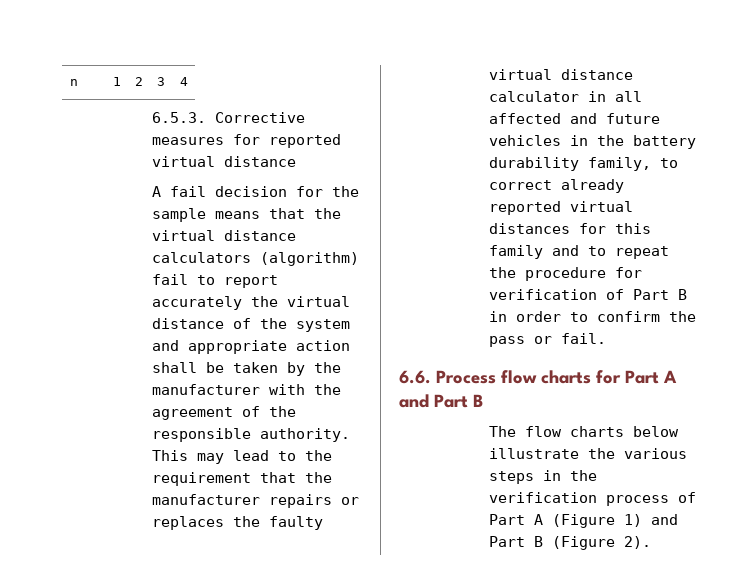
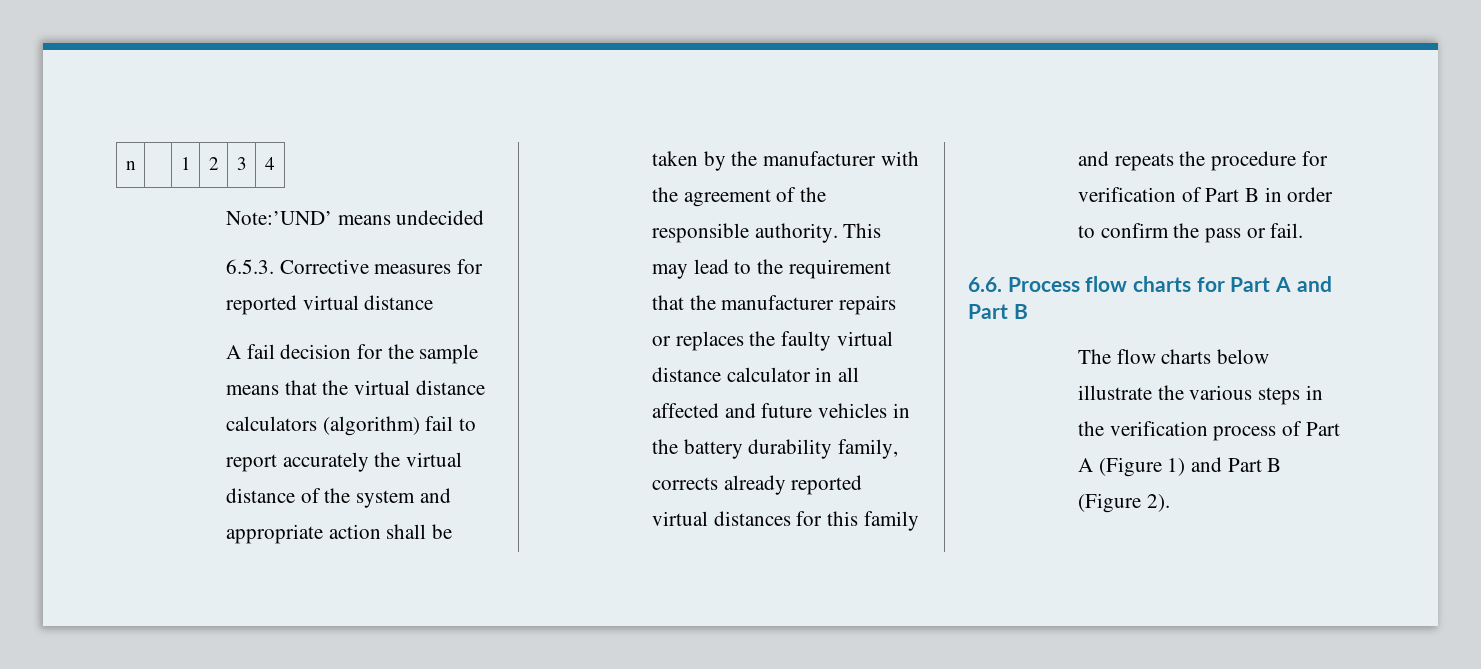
(188, 81) none -> [226,210,485,225] // Note:’UND’ means undecided
[659,158,678,168] [488,180,552,190] to correct -> [652,477,719,490] corrects
[587,246,669,259] to repeat -> [1114,153,1174,171] repeats

